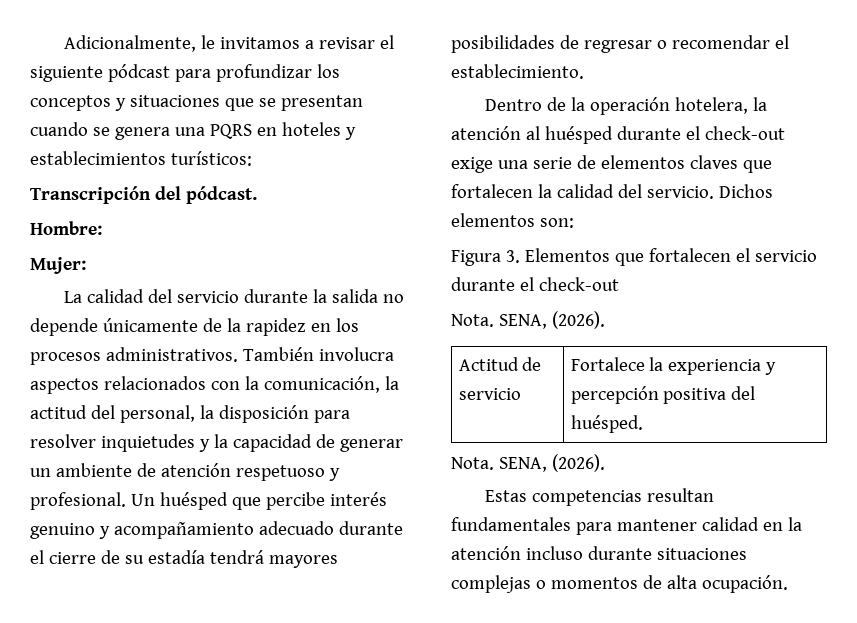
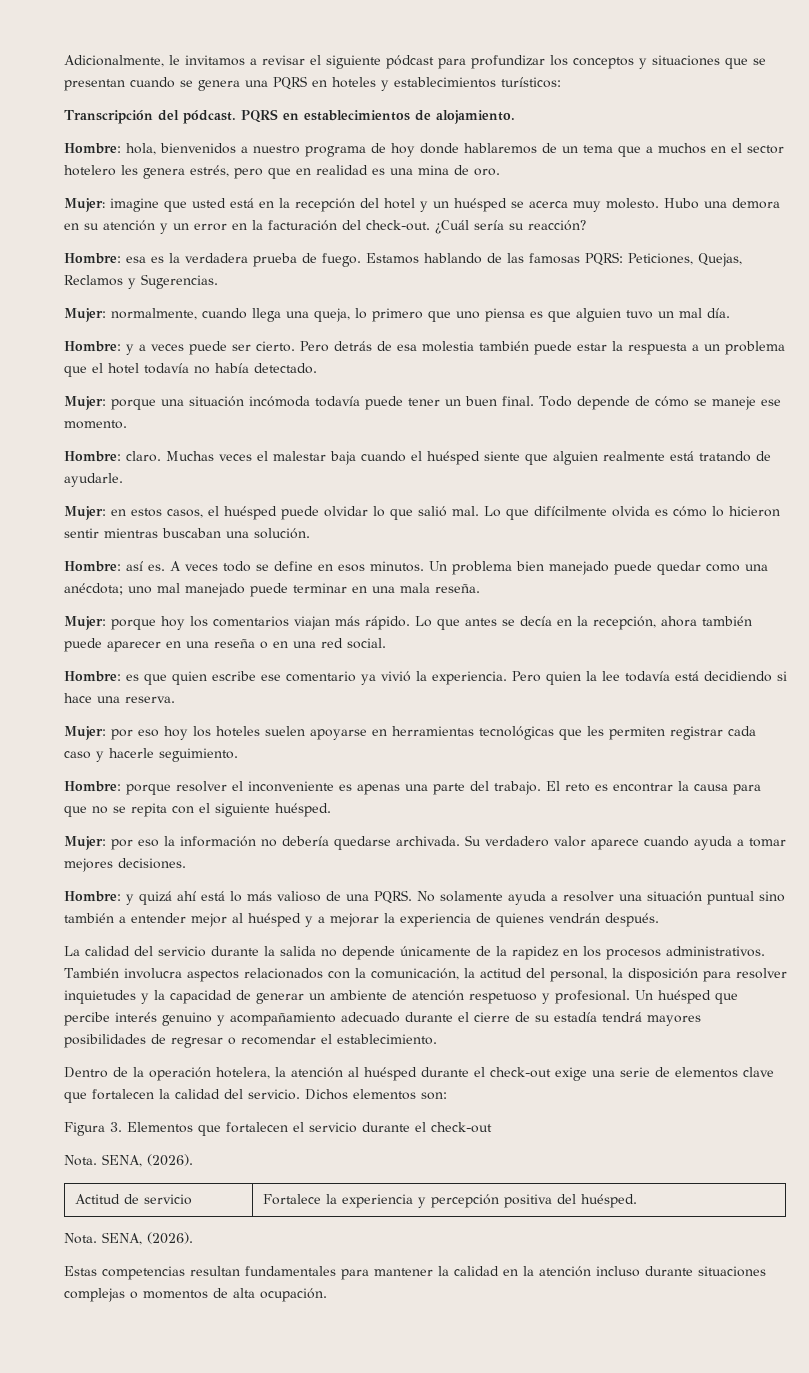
[30,221,102,235] [30,257,86,274] // Hombre: // Mujer: -> [240,109,515,124] [64,143,784,157] [64,165,500,179] [64,198,780,212] [64,220,586,234] [64,252,742,267] [64,274,218,289] [64,308,730,322] [64,341,785,355] [64,363,317,377] [64,396,781,410] [64,420,127,429] [64,451,771,465] [64,473,123,487] [64,506,780,520] [64,528,310,539] [64,561,768,575] [64,583,480,597] [64,616,752,630] [64,638,386,652] [64,671,787,685] [64,693,175,703] [64,726,756,740] [64,748,238,762] [64,781,761,795] [64,803,331,817] [64,835,786,850] [64,858,186,872] [64,890,785,905] [64,913,659,927] PQRS en establecimientos de alojamiento. // Hombre: hola, bienvenidos a nuestro programa de hoy donde hablaremos de un tema que a muchos en el sector hotelero les genera estrés, pero que en realidad es una mina de oro. // Mujer: imagine que usted está en la recepción del hotel y un huésped se acerca muy molesto. Hubo una demora en su atención y un error en la facturación del check-out. ¿Cuál sería su reacción? // Hombre: esa es la verdadera prueba de fuego. Estamos hablando de las famosas PQRS: Peticiones, Quejas, Reclamos y Sugerencias. // Mujer: normalmente, cuando llega una queja, lo primero que uno piensa es que alguien tuvo un mal día. // Hombre: y a veces puede ser cierto. Pero detrás de esa molestia también puede estar la respuesta a un problema que el hotel todavía no había detectado. // Mujer: porque una situación incómoda todavía puede tener un buen final. Todo depende de cómo se maneje ese momento. // Hombre: claro. Muchas veces el malestar baja cuando el huésped siente que alguien realmente está tratando de ayudarle. // Mujer: en estos casos, el huésped puede olvidar lo que salió mal. Lo que difícilmente olvida es cómo lo hicieron sentir mientras buscaban una solución. // Hombre: así es. A veces todo se define en esos minutos. Un problema bien manejado puede quedar como una anécdota; uno mal manejado puede terminar en una mala reseña. // Mujer: porque hoy los comentarios viajan más rápido. Lo que antes se decía en la recepción, ahora también puede aparecer en una reseña o en una red social. // Hombre: es que quien escribe ese comentario ya vivió la experiencia. Pero quien la lee todavía está decidiendo si hace una reserva. // Mujer: por eso hoy los hoteles suelen apoyarse en herramientas tecnológicas que les permiten registrar cada caso y hacerle seguimiento. // Hombre: porque resolver el inconveniente es apenas una parte del trabajo. El reto es encontrar la causa para que no se repita con el siguiente huésped. // Mujer: por eso la información no debería quedarse archivada. Su verdadero valor aparece cuando ayuda a tomar mejores decisiones. // Hombre: y quizá ahí está lo más valioso de una PQRS. No solamente ayuda a resolver una situación puntual sino también a entender mejor al huésped y a mejorar la experiencia de quienes vendrán después.
[689,155,738,169] claves -> [743,1067,774,1077] clave
(697, 525) none -> [438,1266,449,1276] la

